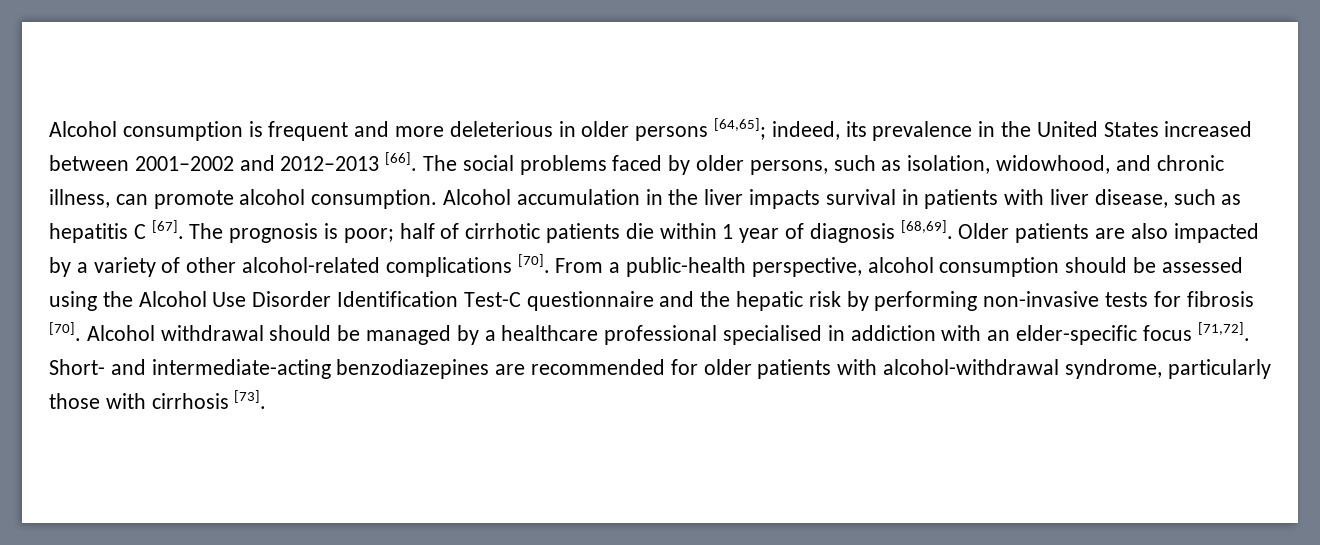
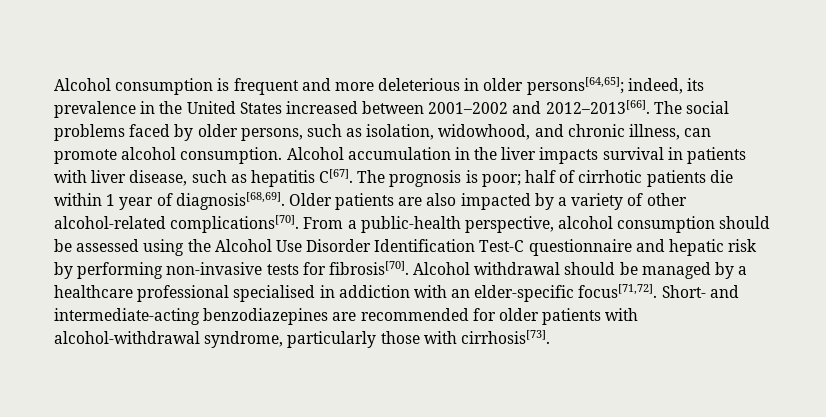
[635,118,767,141] persons [64,65]; -> [526,77,624,95] persons[64,65];
[280,152,418,171] 2012–2013 [66]. -> [545,100,650,114] 2012–2013[66].
[133,220,184,239] C [67]. -> [319,169,354,183] C[67].
[809,220,953,243] diagnosis [68,69]. -> [175,192,285,210] diagnosis[68,69].
[385,254,550,277] complications [70]. -> [170,215,300,233] complications[70].
[700,291,731,307] the -> (665, 245) none
[1186,291,1254,307] [49,322,81,341] fibrosis [70]. -> [328,261,409,275] fibrosis[70].
[1142,322,1250,341] focus [71,72]. -> [578,284,658,298] focus[71,72].
[151,390,267,409] cirrhosis [73]. -> [460,330,550,344] cirrhosis[73].

